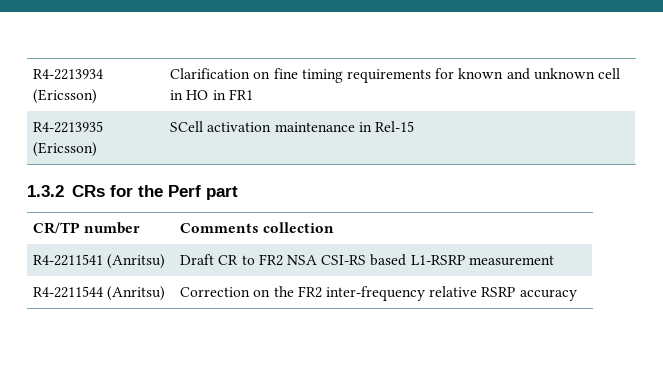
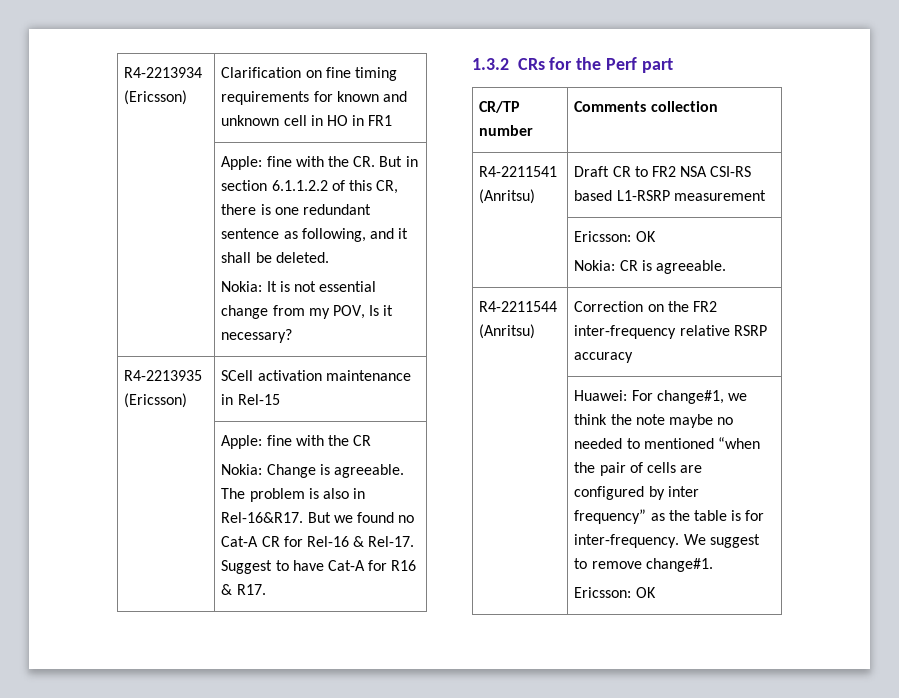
(253, 94) none -> [221,156,418,170] [221,180,399,194] [221,204,372,215] [221,228,409,242] [221,252,329,263] [221,281,377,292] [221,305,394,319] [221,329,293,343] // | Apple: fine with the CR. But in section 6.1.1.2.2 of this CR, there is one redundant sentence as following, and it shall be deleted. // Nokia: It is not essential change from my POV, Is it necessary?
(415, 126) none -> [221,435,372,449] [221,464,405,478] [221,488,366,502] [221,512,415,523] [221,536,415,547] [221,560,417,574] [221,584,266,595] // | Apple: fine with the CR // Nokia: Change is agreeable. The problem is also in Rel-16&R17. But we found no Cat-A CR for Rel-16 & Rel-17. Suggest to have Cat-A for R16 & R17.
(554, 260) none -> [574,231,656,242] [574,260,727,274] // | Ericsson: OK // Nokia: CR is agreeable.
(577, 295) none -> [574,390,748,404] [574,414,734,428] [574,437,761,449] [574,462,703,476] [574,486,699,500] [574,509,765,524] [574,534,760,548] [574,558,713,572] [574,587,656,598] // | Huawei: For change#1, we think the note maybe no needed to mentioned “when the pair of cells are configured by inter frequency” as the table is for inter-frequency. We suggest to remove change#1. // Ericsson: OK

